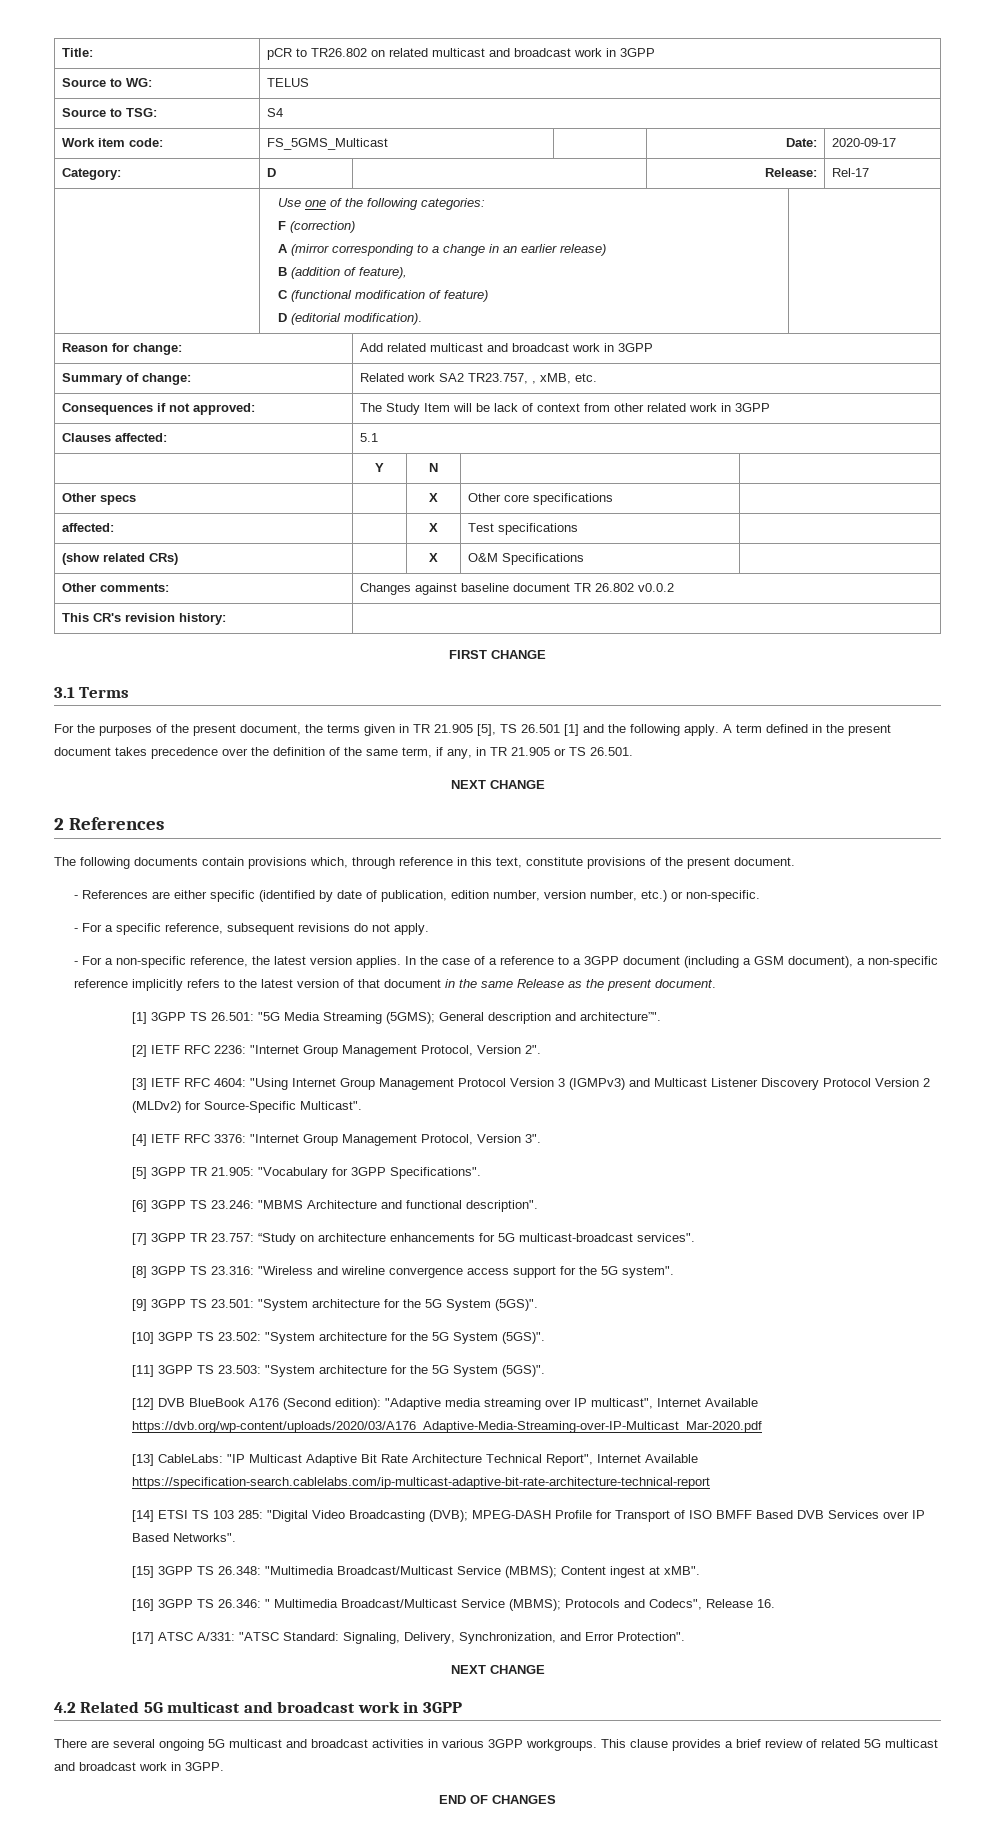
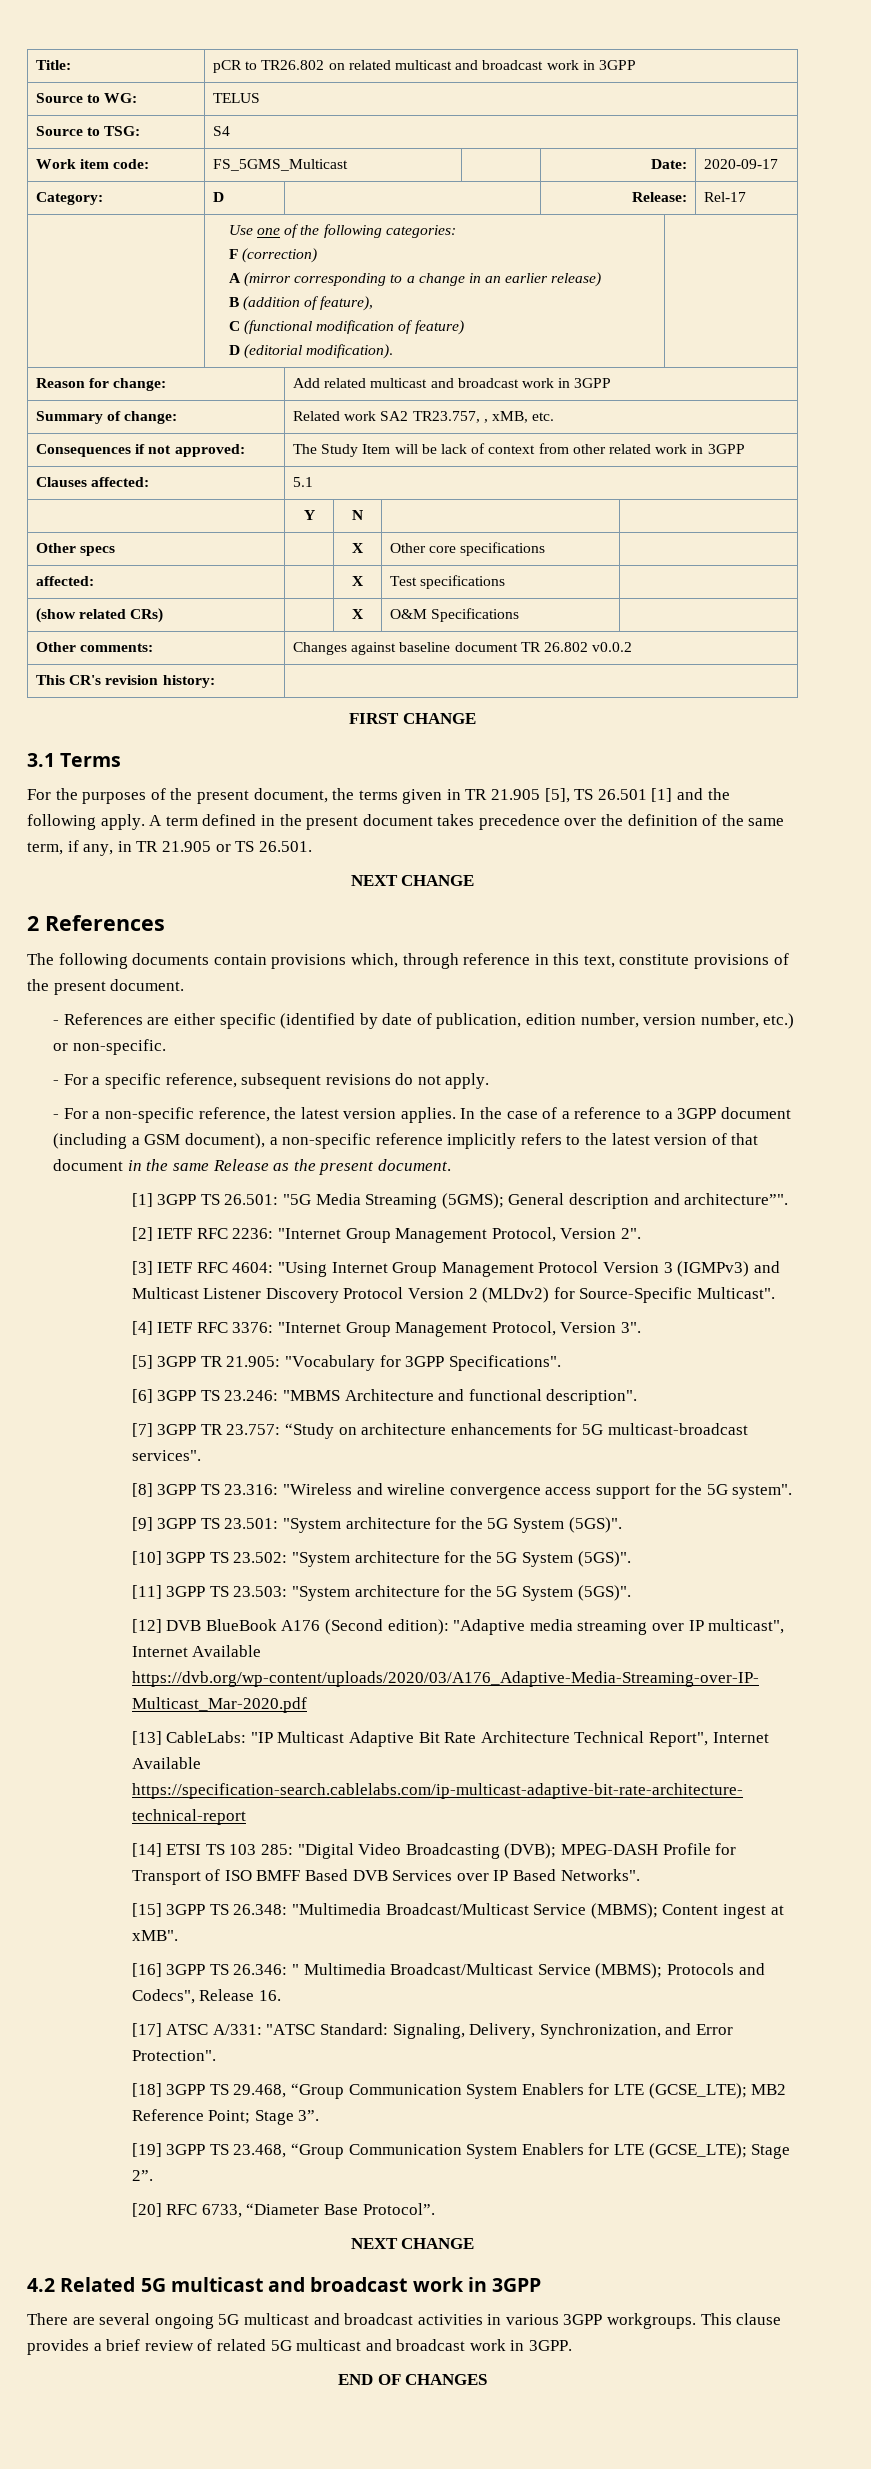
(686, 1636) none -> [131,2083,787,2099] [131,2109,320,2125] [131,2143,791,2159] [131,2170,153,2181] [131,2203,435,2218] // [18] 3GPP TS 29.468, “Group Communication System Enablers for LTE (GCSE_LTE); MB2 Reference Point; Stage 3”. // [19] 3GPP TS 23.468, “Group Communication System Enablers for LTE (GCSE_LTE); Stage 2”. // [20] RFC 6733, “Diameter Base Protocol”.

